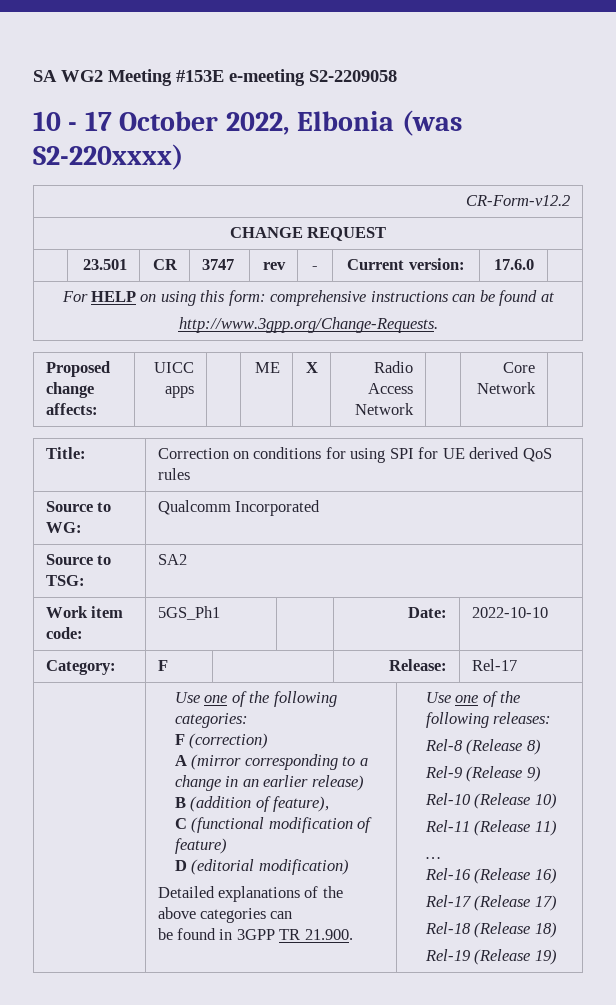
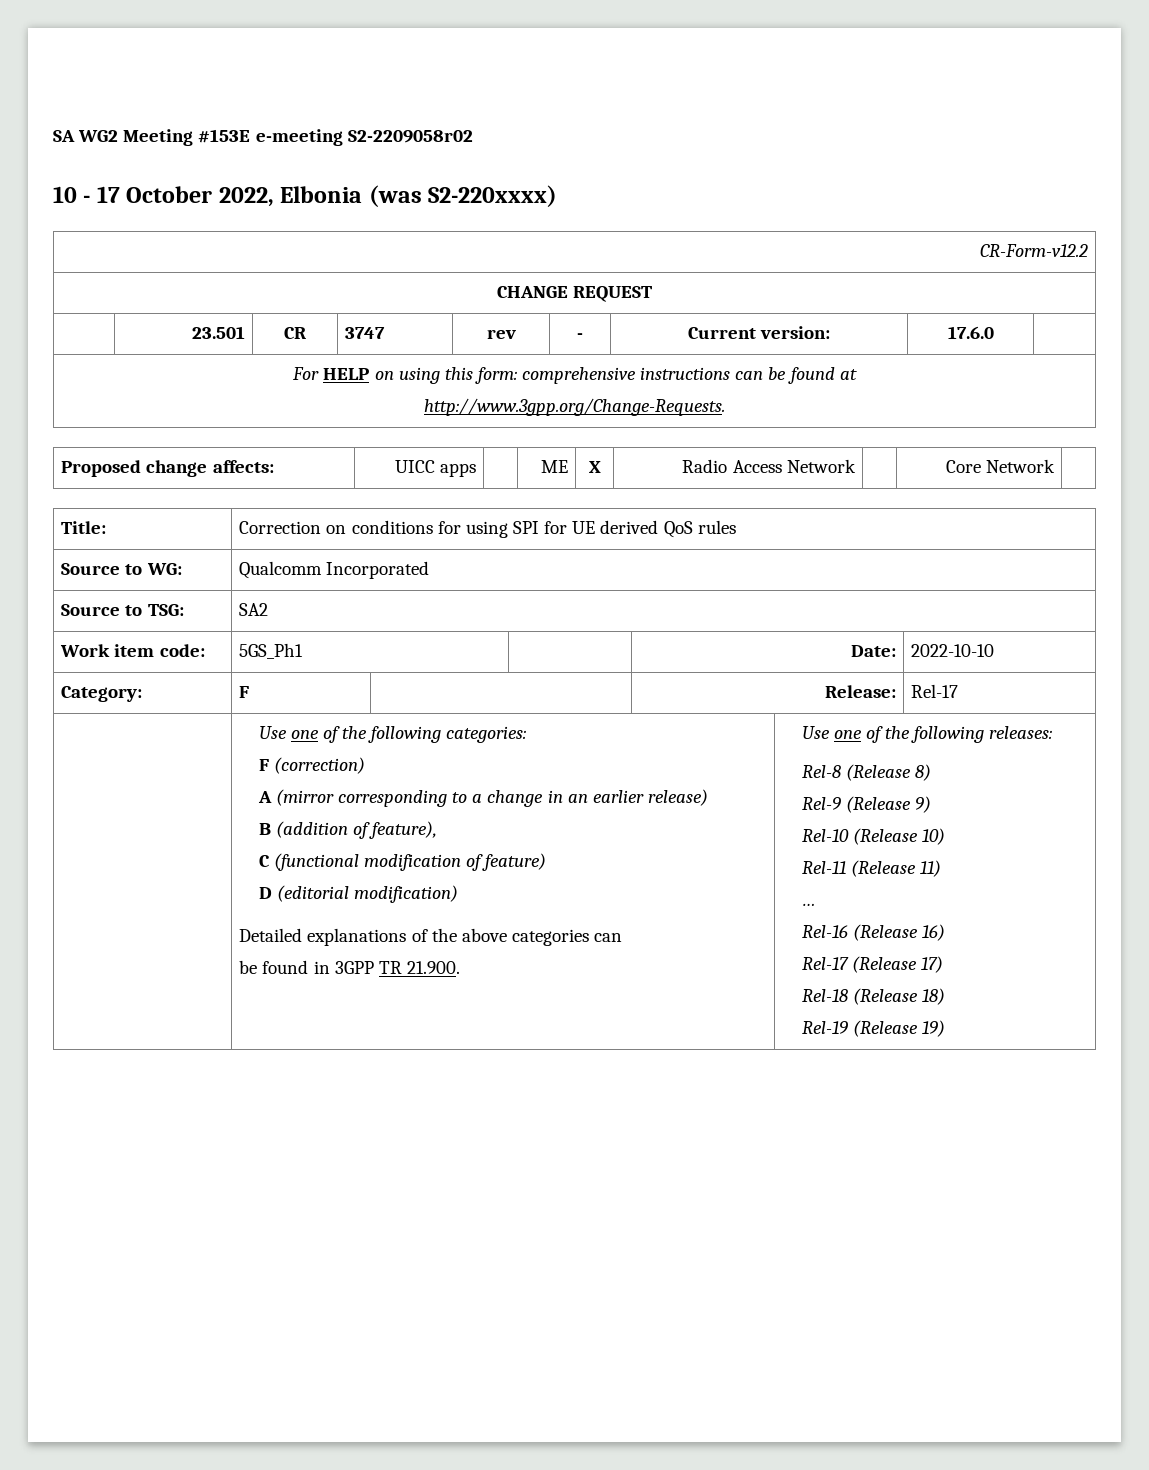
[309,70,397,82] S2-2209058 -> [347,130,473,143] S2-2209058r02

